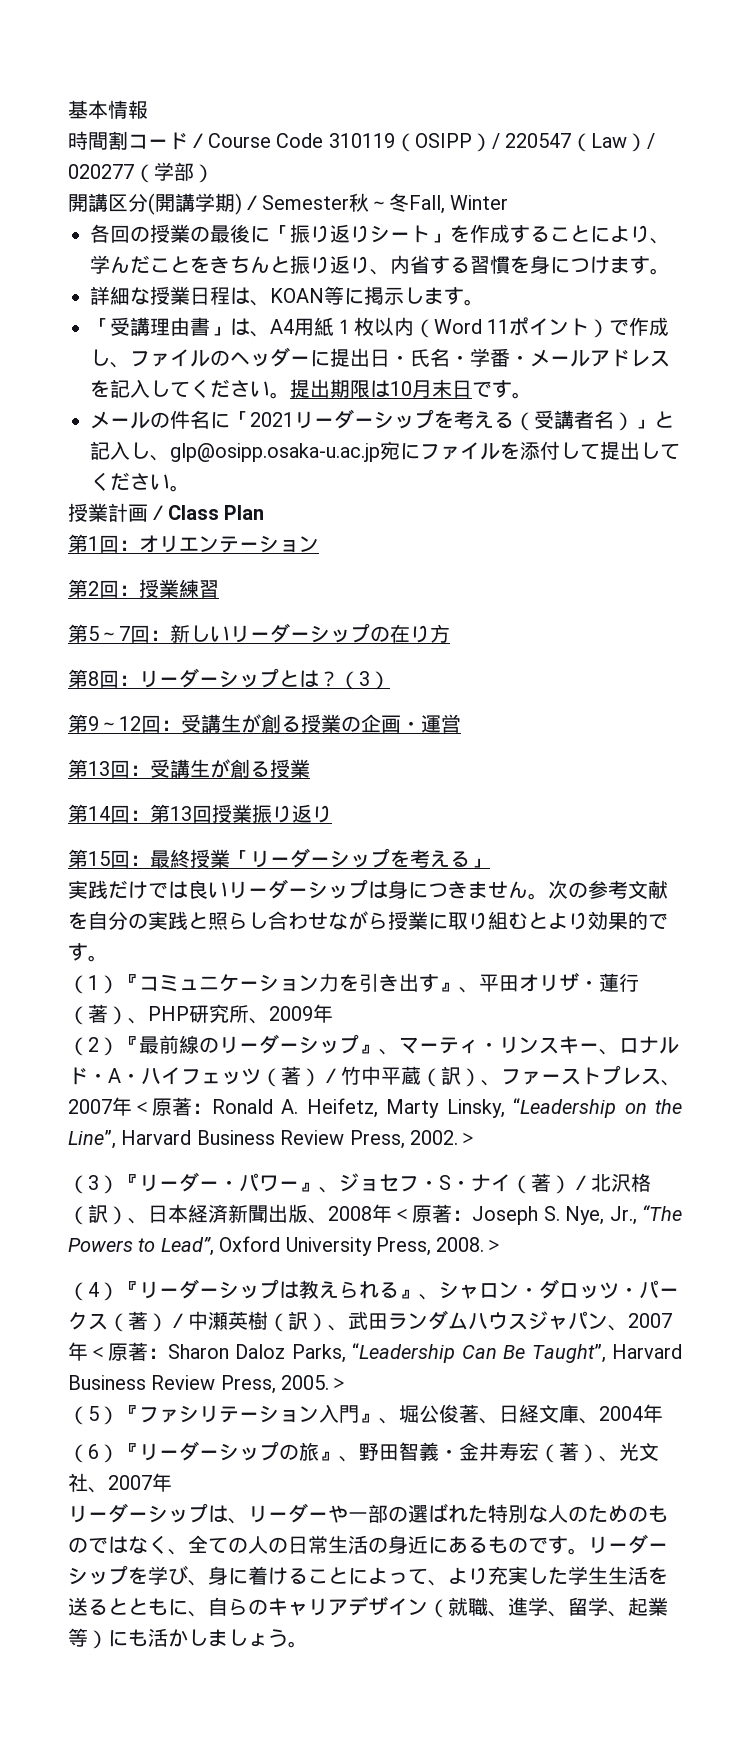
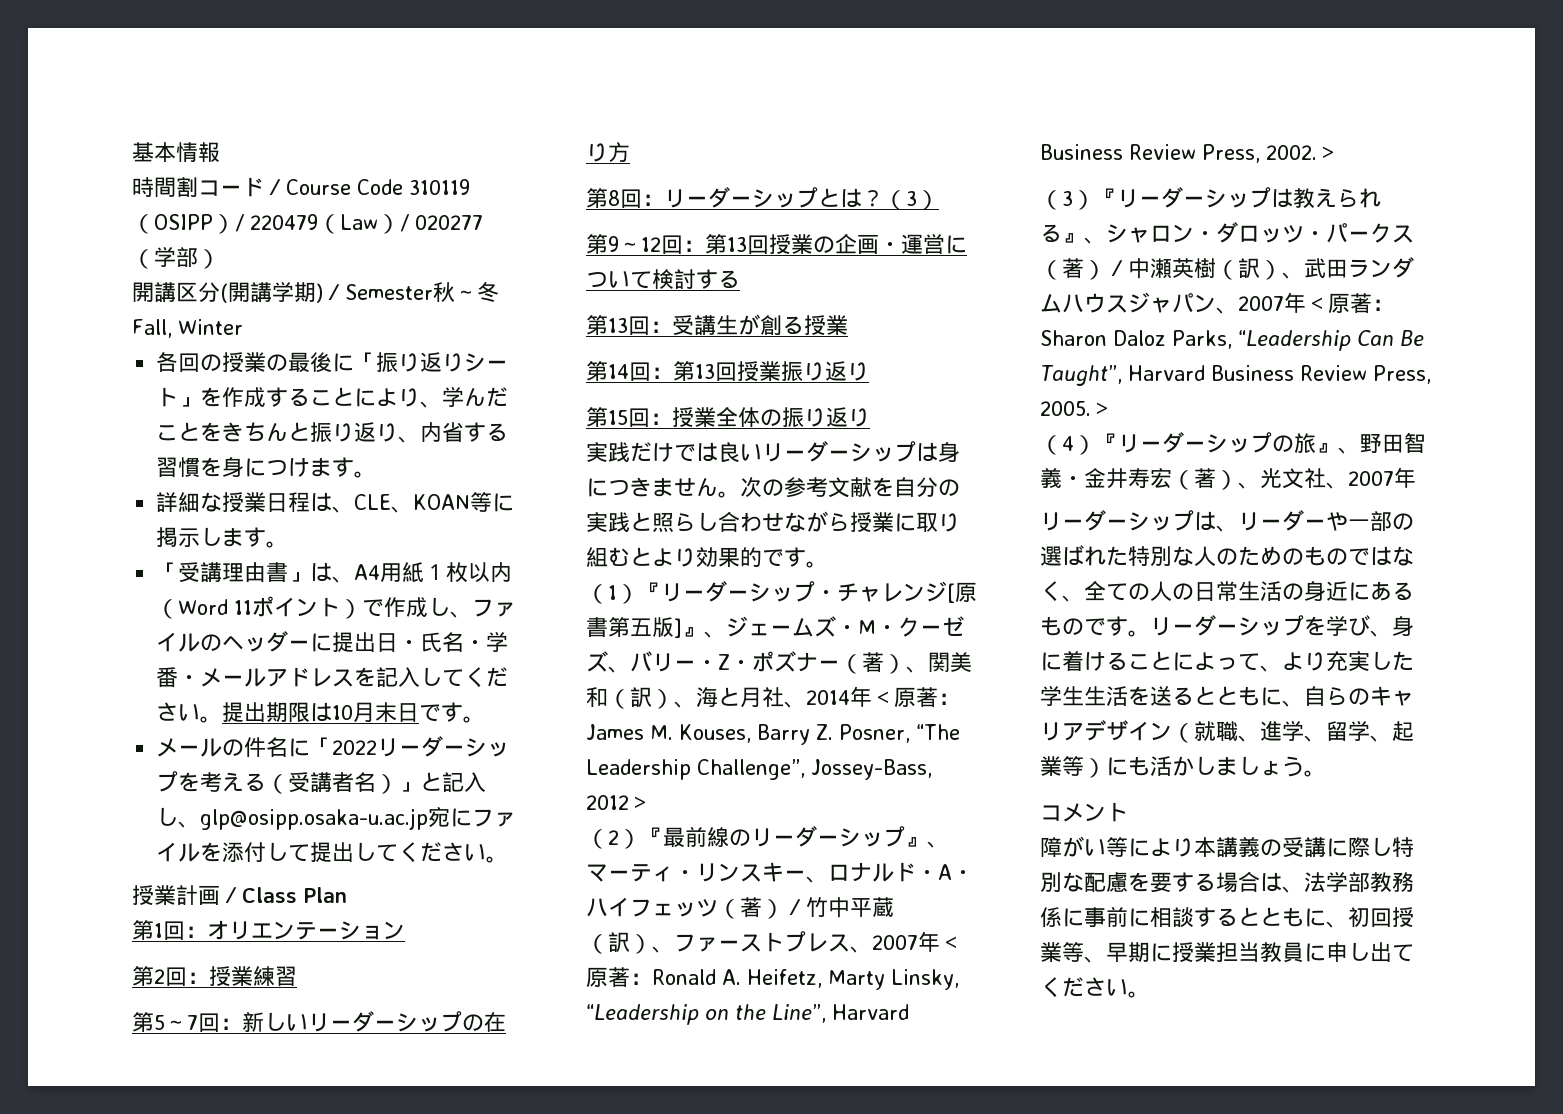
[505,133,572,148] 220547 -> [250,214,318,230] 220479
(270, 303) none -> [354,494,414,513] CLE、
[250,412,294,427] 2021 -> [332,740,378,755] 2022
[181,714,301,733] 受講生が創る -> [705,234,769,254] 第13回
(461, 723) none -> [945,235,967,254] [586,269,740,289] について検討する
[150,848,490,868] 最終授業「リーダーシップを考える」 -> [672,407,870,428] 授業全体の振り返り
[139,972,639,993] [68,1004,333,1025] コミュニケーション力を引き出す』、平田オリザ・蓮行（著）、PHP研究所、2009年 -> [661,581,977,603] [586,616,964,638] [586,651,972,674] [586,686,960,709] [586,724,960,745] [586,759,932,780] [586,795,651,810] リーダーシップ・チャレンジ[原書第五版]』、ジェームズ・M・クーゼズ、バリー・Z・ポズナー（著）、関美和（訳）、海と月社、2014年＜原著：James M. Kouses, Barry Z. Posner, “The Leadership Challenge”, Jossey-Bass, 2012＞
[219,1173,651,1194] [68,1204,682,1225] [68,1236,505,1256] [68,1279,219,1301] ・パワー』、ジョセフ・S・ナイ（著）／北沢格（訳）、日本経済新聞出版、2008年＜原著：Joseph S. Nye, Jr., “The Powers to Lead”, Oxford University Press, 2008.＞ // （4）『リーダー -> (1205, 201) none
[68,1404,663,1425] [68,1444,99,1463] // （5）『ファシリテーション入門』、堀公俊著、日経文庫、2004年 // （6 -> [1040,435,1074,455] // （4
(308, 1644) none -> [1040,802,1128,822] [1040,836,1414,857] [1040,871,1414,893] [1040,906,1414,928] [1040,942,1414,963] [1040,977,1150,998] // コメント // 障がい等により本講義の受講に際し特別な配慮を要する場合は、法学部教務係に事前に相談するとともに、初回授業等、早期に授業担当教員に申し出てください。

